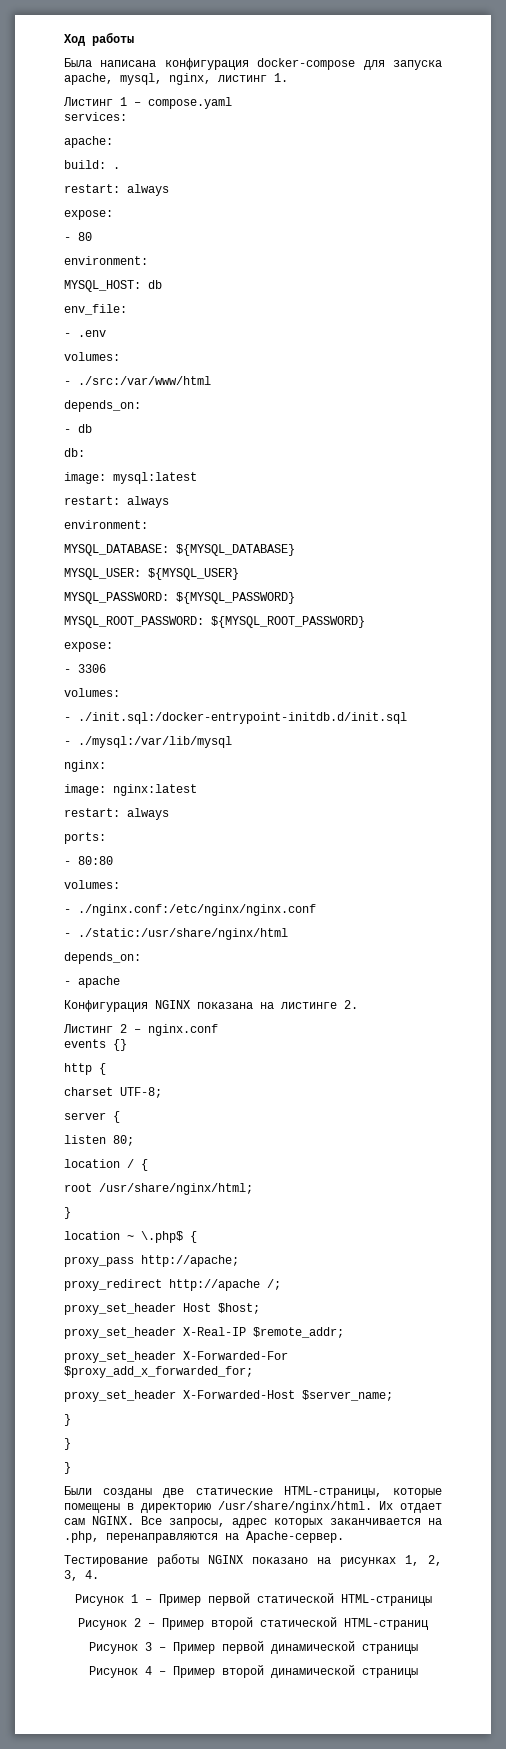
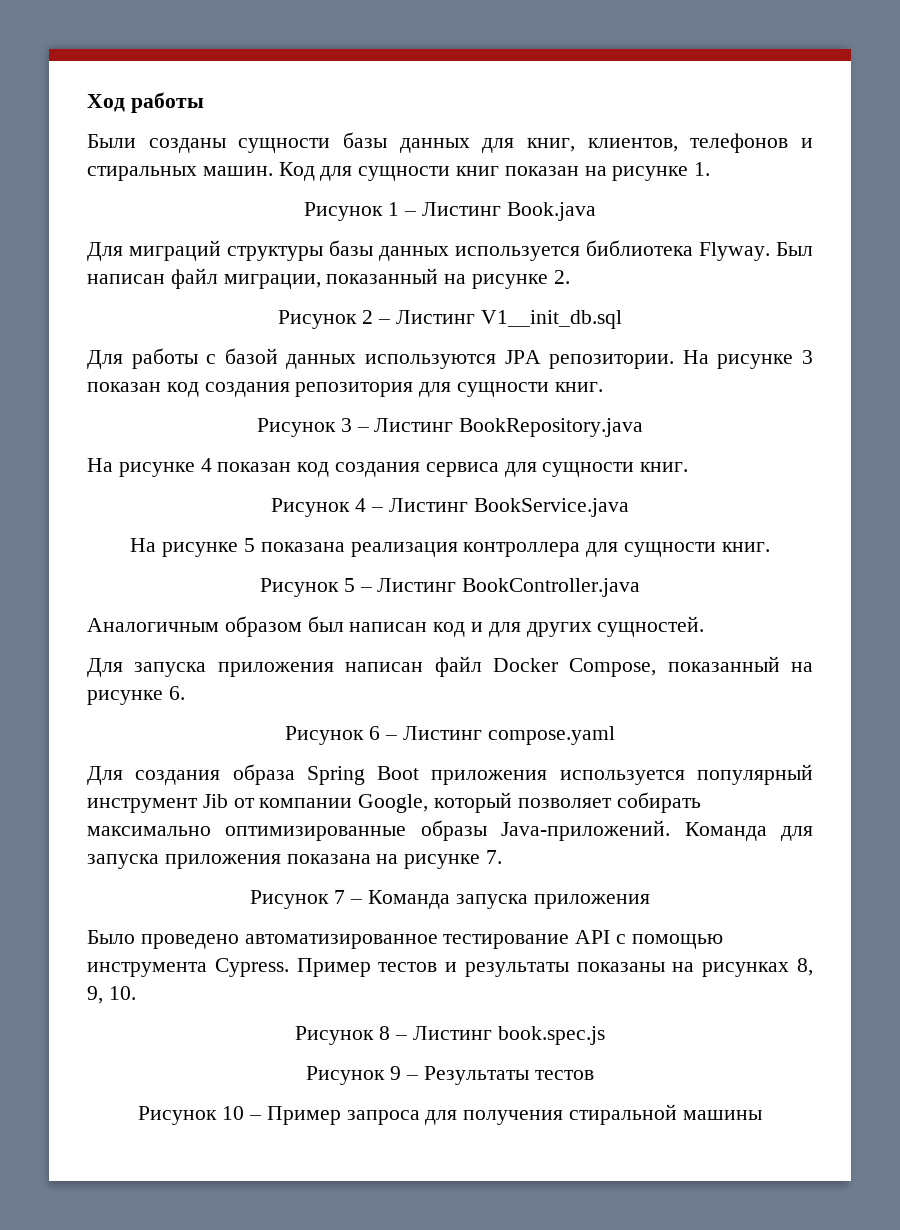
[64,58,442,70] [64,73,288,85] [63,97,232,109] [64,112,127,121] [64,136,113,148] [64,160,120,169] [64,184,169,196] [64,210,113,220] [64,232,92,241] [64,256,148,265] [64,280,162,292] [64,304,127,315] [64,330,106,337] [64,352,120,361] [64,376,211,385] [64,400,141,412] [64,424,92,433] [64,448,85,457] [64,472,197,484] [64,496,169,508] [64,520,148,529] [64,544,295,556] [64,568,239,580] [64,592,295,604] [64,616,365,628] [64,642,113,652] [64,664,106,673] [64,688,120,697] [64,712,407,724] [64,736,232,748] [64,760,106,772] [64,784,197,796] [64,808,169,820] [64,832,106,844] [64,856,113,865] [64,880,120,889] [64,904,316,916] [64,928,288,940] [64,952,141,964] [64,976,120,988] [64,1000,358,1012] [63,1024,218,1036] [64,1039,127,1051] [64,1063,106,1075] [64,1087,162,1098] [64,1111,120,1123] [64,1135,134,1146] [64,1159,148,1171] [64,1183,253,1195] [64,1207,71,1219] [64,1231,197,1243] [64,1255,239,1267] [64,1279,281,1291] [64,1303,260,1315] [64,1327,344,1339] [64,1351,288,1363] [64,1366,253,1378] [64,1390,393,1402] [64,1414,71,1426] [64,1438,71,1450] [64,1462,71,1474] [64,1486,442,1498] [64,1501,442,1513] [64,1516,442,1528] [64,1531,344,1543] [64,1554,442,1567] [64,1570,99,1581] [74,1593,432,1606] [78,1617,428,1630] [88,1641,418,1654] [88,1665,418,1678] Была написана конфигурация docker-compose для запуска apache, mysql, nginx, листинг 1. // Листинг 1 – compose.yaml // services: // apache: // build: . // restart: always // expose: // - 80 // environment: // MYSQL_HOST: db // env_file: // - .env // volumes: // - ./src:/var/www/html // depends_on: // - db // db: // image: mysql:latest // restart: always // environment: // MYSQL_DATABASE: ${MYSQL_DATABASE} // MYSQL_USER: ${MYSQL_USER} // MYSQL_PASSWORD: ${MYSQL_PASSWORD} // MYSQL_ROOT_PASSWORD: ${MYSQL_ROOT_PASSWORD} // expose: // - 3306 // volumes: // - ./init.sql:/docker-entrypoint-initdb.d/init.sql // - ./mysql:/var/lib/mysql // nginx: // image: nginx:latest // restart: always // ports: // - 80:80 // volumes: // - ./nginx.conf:/etc/nginx/nginx.conf // - ./static:/usr/share/nginx/html // depends_on: // - apache // Конфигурация NGINX показана на листинге 2. // Листинг 2 – nginx.conf // events {} // http { // charset UTF-8; // server { // listen 80; // location / { // root /usr/share/nginx/html; // } // location ~ \.php$ { // proxy_pass http://apache; // proxy_redirect http://apache /; // proxy_set_header Host $host; // proxy_set_header X-Real-IP $remote_addr; // proxy_set_header X-Forwarded-For $proxy_add_x_forwarded_for; // proxy_set_header X-Forwarded-Host $server_name; // } // } // } // Были созданы две статические HTML-страницы, которые помещены в директорию /usr/share/nginx/html. Их отдает сам NGINX. Все запросы, адрес которых заканчивается на .php, перенаправляются на Apache-сервер. // Тестирование работы NGINX показано на рисунках 1, 2, 3, 4. // Рисунок 1 – Пример первой статической HTML-страницы // Рисунок 2 – Пример второй статической HTML-страниц // Рисунок 3 – Пример первой динамической страницы // Рисунок 4 – Пример второй динамической страницы -> [87,132,813,153] [87,162,711,181] [304,202,596,221] [87,240,813,261] [87,268,570,289] [278,310,622,329] [87,348,814,369] [87,382,603,397] [256,418,644,437] [87,458,689,477] [271,498,629,517] [130,538,770,557] [259,578,641,597] [87,616,705,637] [87,656,813,677] [87,686,185,705] [285,726,615,745] [87,764,813,785] [87,792,701,813] [87,820,813,841] [87,850,503,869] [250,890,650,909] [87,930,723,949] [87,958,814,977] [87,986,136,1004] [295,1026,605,1045] [306,1066,594,1085] [138,1104,762,1125] Были созданы сущности базы данных для книг, клиентов, телефонов и стиральных машин. Код для сущности книг показан на рисунке 1. // Рисунок 1 – Листинг Book.java // Для миграций структуры базы данных используется библиотека Flyway. Был написан файл миграции, показанный на рисунке 2. // Рисунок 2 – Листинг V1__init_db.sql // Для работы с базой данных используются JPA репозитории. На рисунке 3 показан код создания репозитория для сущности книг. // Рисунок 3 – Листинг BookRepository.java // На рисунке 4 показан код создания сервиса для сущности книг. // Рисунок 4 – Листинг BookService.java // На рисунке 5 показана реализация контроллера для сущности книг. // Рисунок 5 – Листинг BookController.java // Аналогичным образом был написан код и для других сущностей. // Для запуска приложения написан файл Docker Compose, показанный на рисунке 6. // Рисунок 6 – Листинг compose.yaml // Для создания образа Spring Boot приложения используется популярный инструмент Jib от компании Google, который позволяет собирать максимально оптимизированные образы Java-приложений. Команда для запуска приложения показана на рисунке 7. // Рисунок 7 – Команда запуска приложения // Было проведено автоматизированное тестирование API с помощью инструмента Cypress. Пример тестов и результаты показаны на рисунках 8, 9, 10. // Рисунок 8 – Листинг book.spec.js // Рисунок 9 – Результаты тестов // Рисунок 10 – Пример запроса для получения стиральной машины

